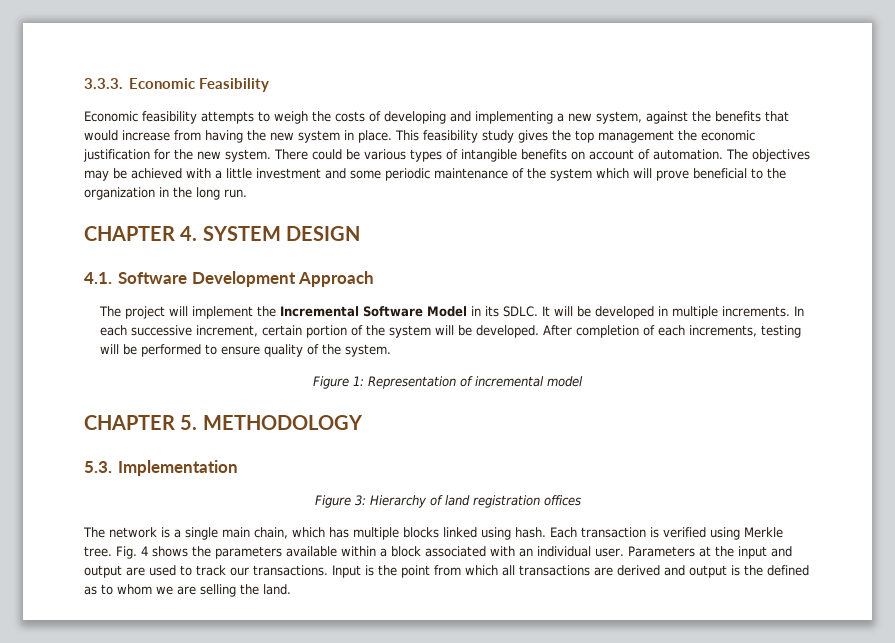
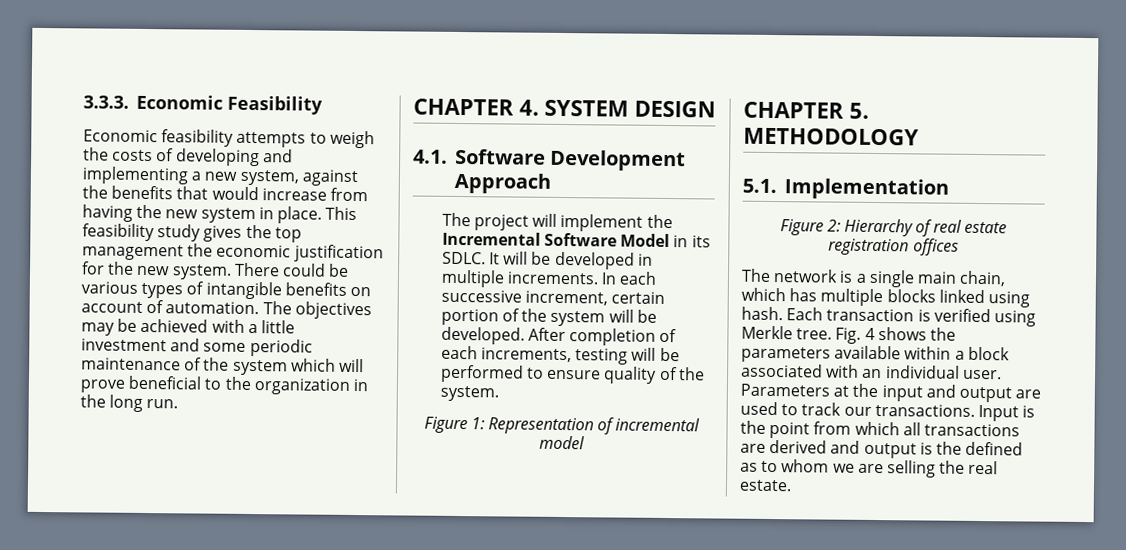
[84,461,112,473] 5.3. -> [742,178,777,194] 5.1.
[354,495,366,506] 3: -> [826,219,841,232] 2:
[444,495,470,506] land -> [933,219,1008,234] real estate
[263,584,291,595] land. -> [968,460,999,475] [739,479,792,492] real estate.

